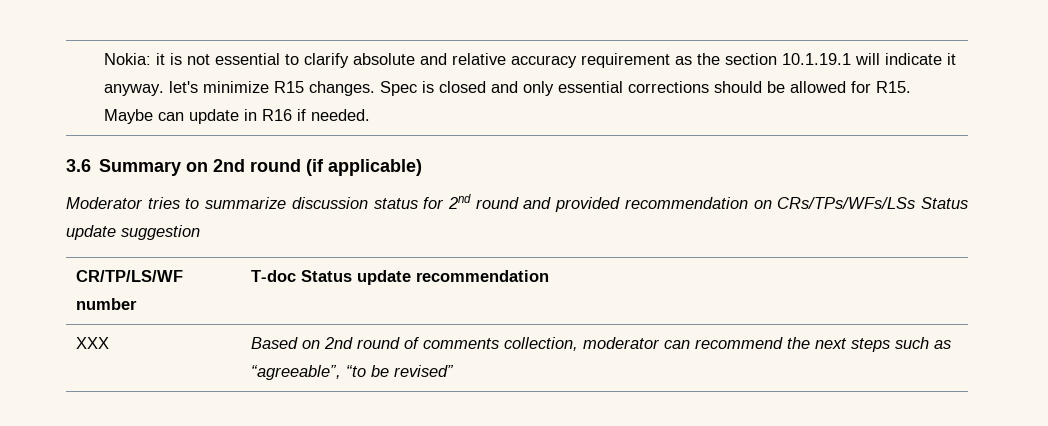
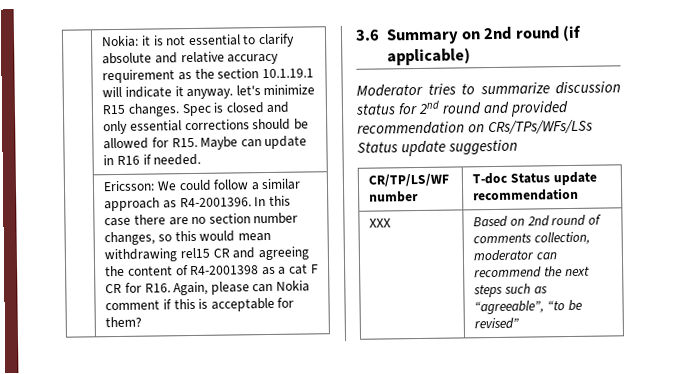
(370, 115) none -> [103,178,302,192] [104,195,291,212] [104,212,299,227] [104,230,271,246] [104,246,309,263] [105,263,319,277] [105,280,311,296] [105,297,295,312] [105,316,143,328] // | Ericsson: We could follow a similar approach as R4-2001396. In this case there are no section number changes, so this would mean withdrawing rel15 CR and agreeing the content of R4-2001398 as a cat F CR for R16. Again, please can Nokia comment if this is acceptable for them?

